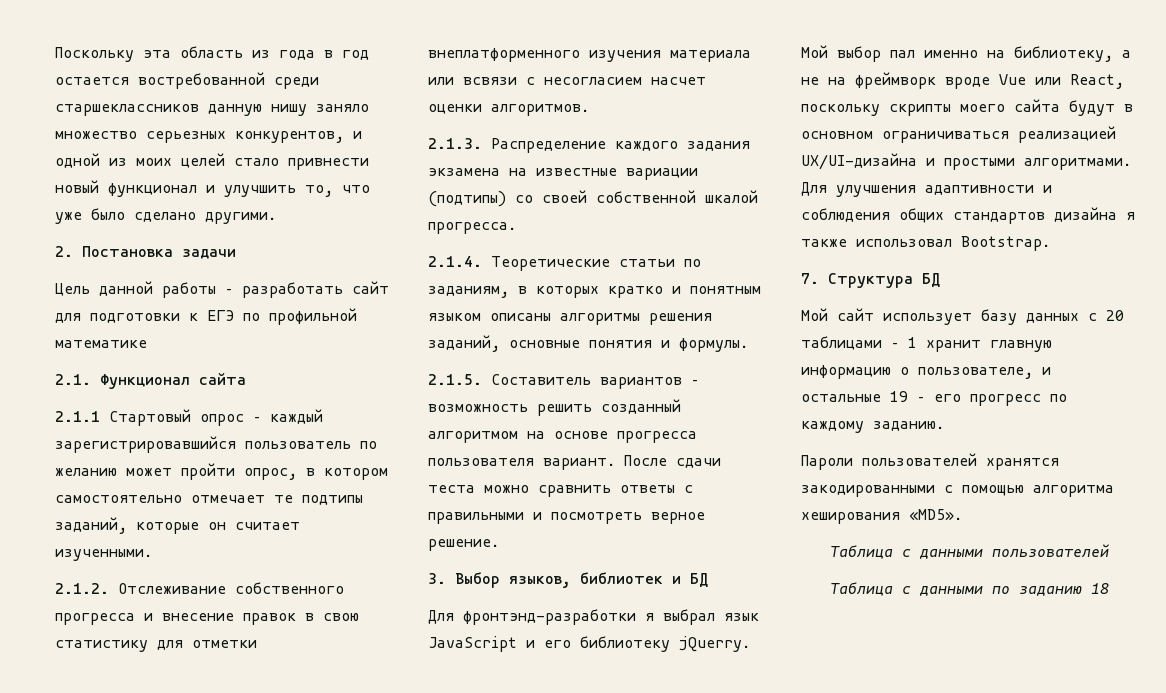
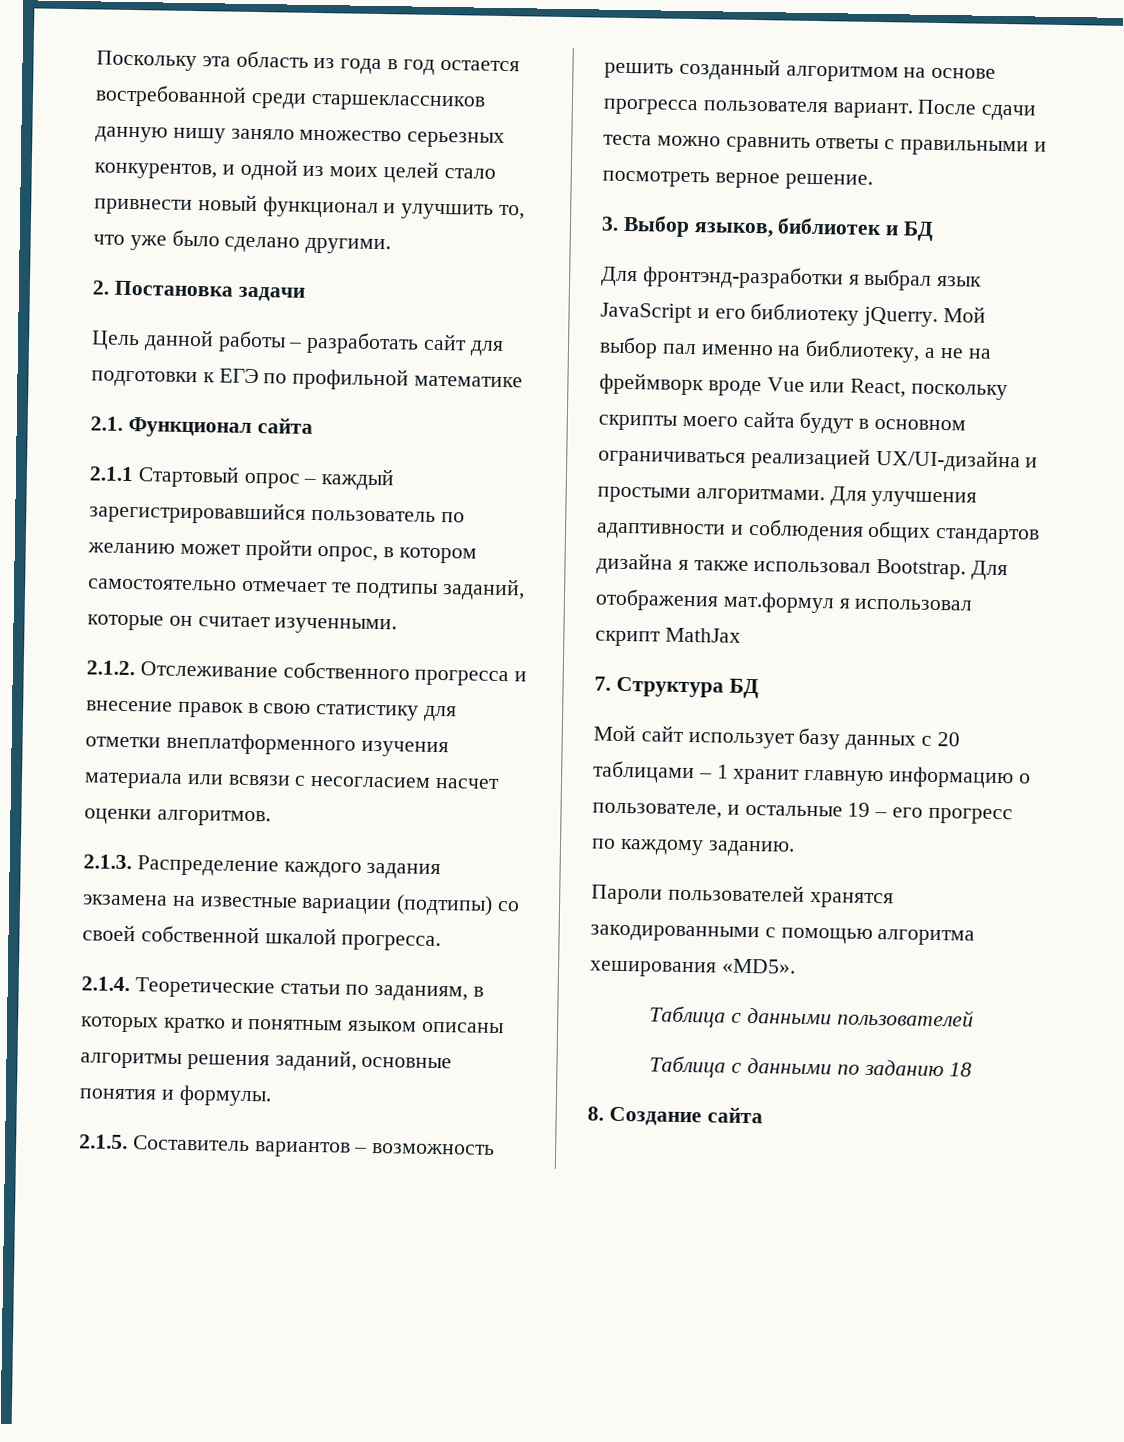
(1050, 243) none -> [971,560,1009,581] [595,588,973,614] [595,627,741,647] Для отображения мат.формул я использовал скрипт MathJax
(1109, 588) none -> [587,1106,763,1127] // 8. Создание сайта

